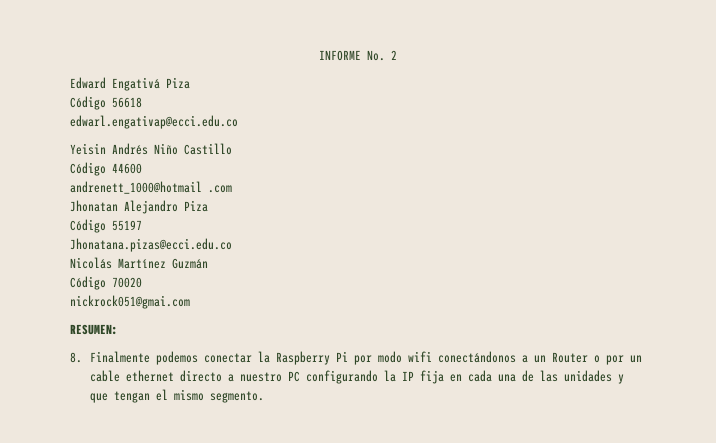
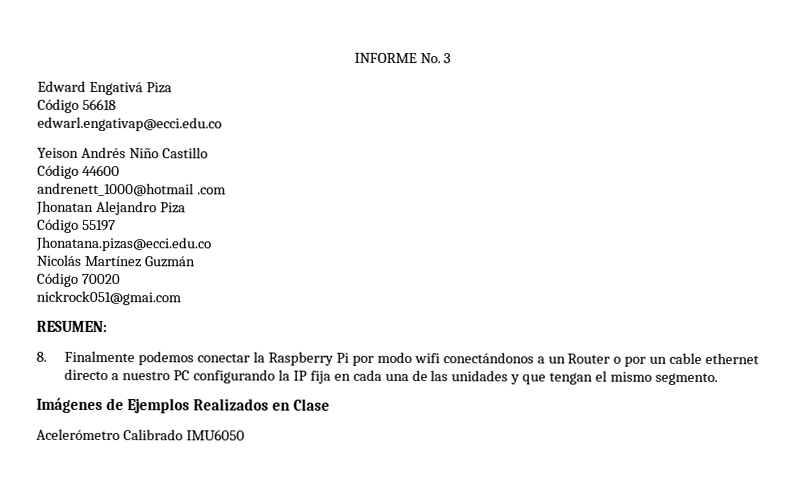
[391,50,397,60] 2 -> [443,53,452,64] 3
[70,143,106,155] Yeisin -> [37,147,79,158] Yeison
(264, 397) none -> [36,397,330,414] [36,428,245,441] // Imágenes de Ejemplos Realizados en Clase // Acelerómetro Calibrado IMU6050

